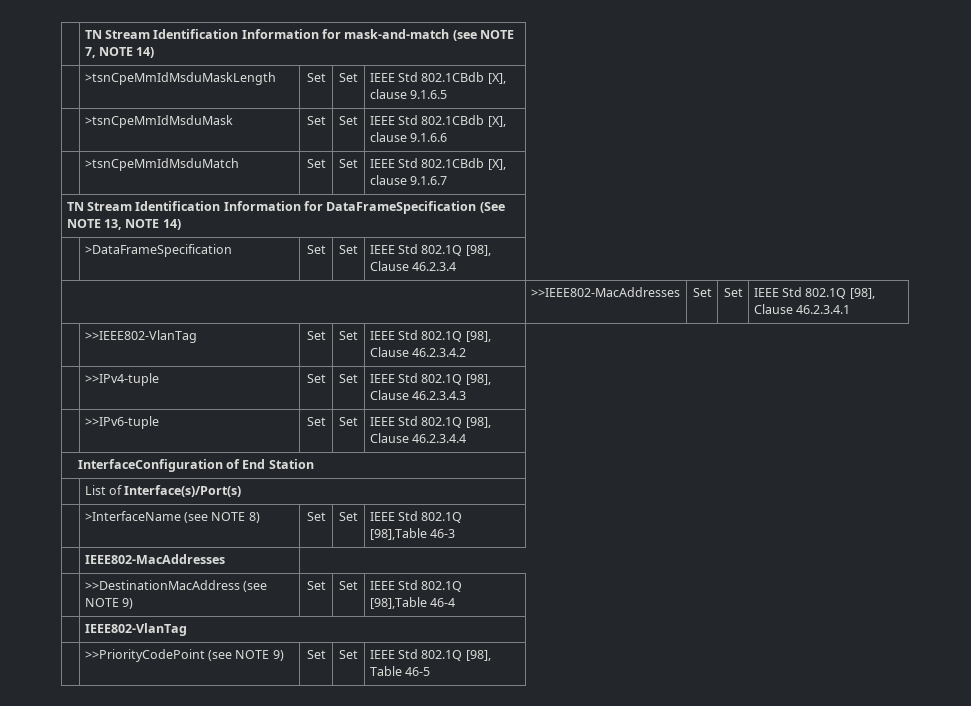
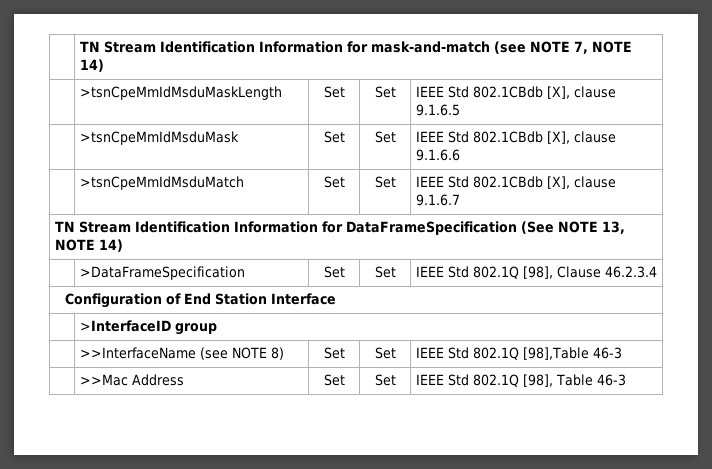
[530,287,680,297] [692,288,712,297] [723,288,743,297] [753,287,875,299] [753,304,850,314] [84,330,197,343] [306,331,326,340] [339,331,358,340] [369,330,491,342] [369,347,466,357] [84,373,159,386] [306,374,326,383] [339,374,358,383] [369,373,491,385] [369,390,466,400] [84,416,159,429] [306,417,326,426] [339,417,358,426] [369,416,491,428] [369,433,466,443] [77,459,223,472] | >>IEEE802-MacAddresses | Set | Set | IEEE Std 802.1Q [98], Clause 46.2.3.4.1 // | >>IEEE802-VlanTag | Set | Set | IEEE Std 802.1Q [98], Clause 46.2.3.4.2 // | >>IPv4-tuple | Set | Set | IEEE Std 802.1Q [98], Clause 46.2.3.4.3 // | >>IPv6-tuple | Set | Set | IEEE Std 802.1Q [98], Clause 46.2.3.4.4 // InterfaceConfiguration -> [65,293,163,308] Configuration
[84,485,242,497] [84,511,181,521] // | List of Interface(s)/Port(s) // | >InterfaceName -> [271,293,337,305] [79,320,217,335] [79,347,196,359] Interface // | >InterfaceID group // | >>InterfaceName
[84,554,225,564] [84,580,267,592] [84,598,133,609] [306,581,326,590] [339,581,358,590] [369,580,463,592] [369,597,455,609] [84,623,187,636] [84,649,284,662] IEEE802-MacAddresses // | >>DestinationMacAddress (see NOTE 9) | Set | Set | IEEE Std 802.1Q [98],Table 46-4 // | IEEE802-VlanTag // | >>PriorityCodePoint (see NOTE 9) -> [79,374,184,386] >>Mac Address
[404,667,430,676] 46-5 -> [596,374,626,386] 46-3

